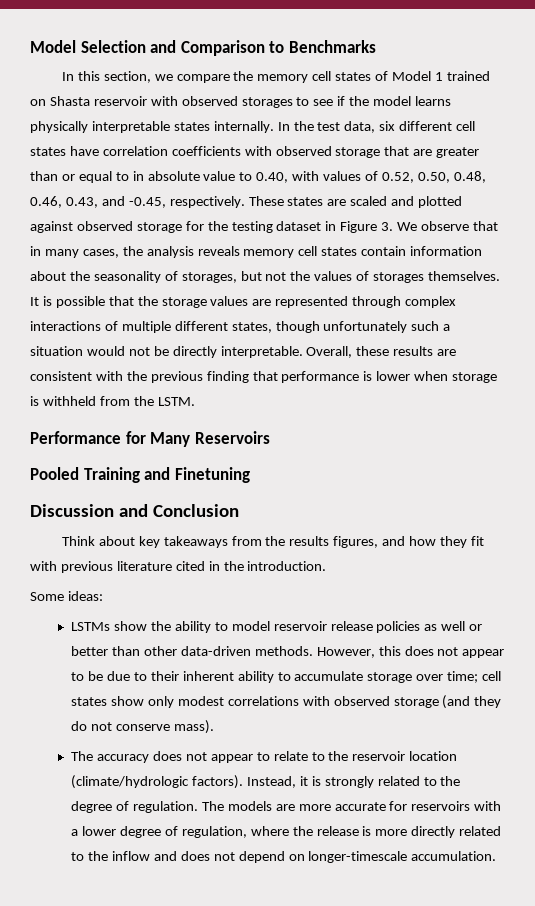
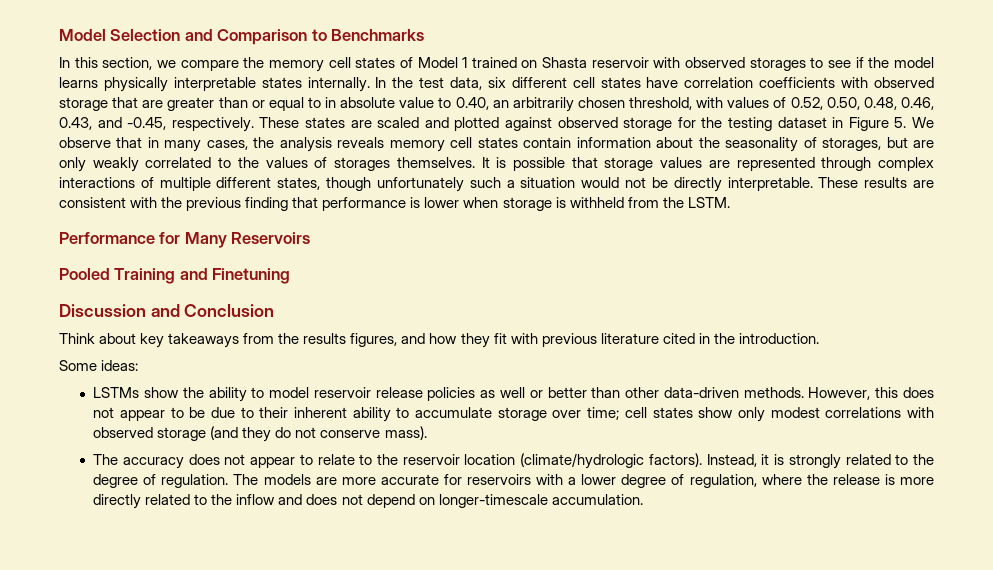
(289, 177) none -> [492,97,693,112] an arbitrarily chosen threshold,
[381,222,394,231] 3. -> [894,117,907,128] 5.
[265,272,287,281] not -> [913,140,935,148] [59,157,232,172] are only weakly correlated to
[137,296,158,306] the -> (598, 162) none
[306,346,390,358] Overall, these -> [818,177,859,188] These

